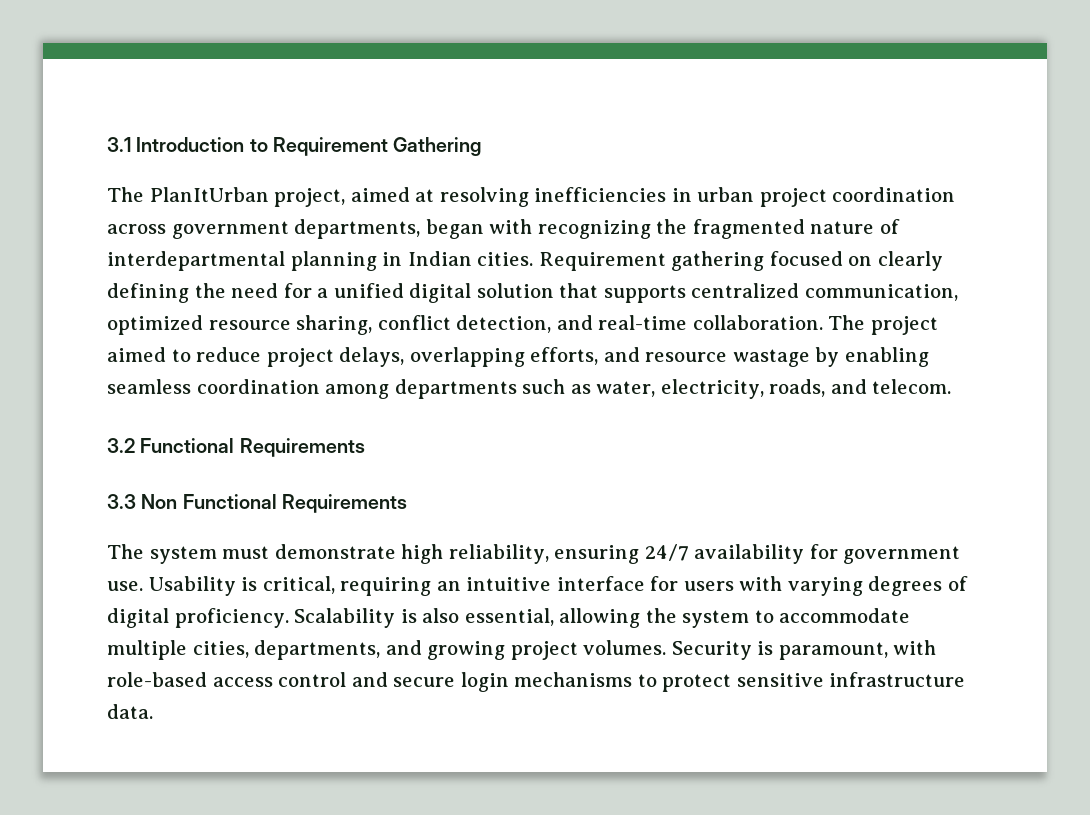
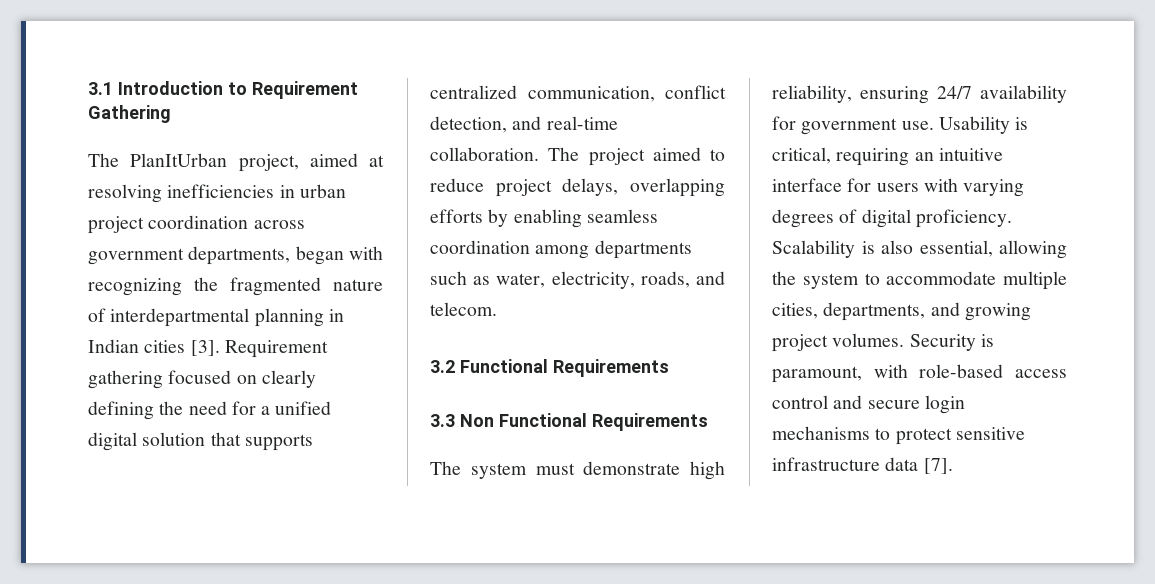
[477,252,534,266] cities. -> [144,340,220,356] cities [3].
[107,315,373,335] optimized resource sharing, -> (655, 94) none
[530,347,810,367] efforts, and resource wastage -> [430,209,483,223] efforts
[107,704,153,719] data. -> [885,457,953,474] data [7].

